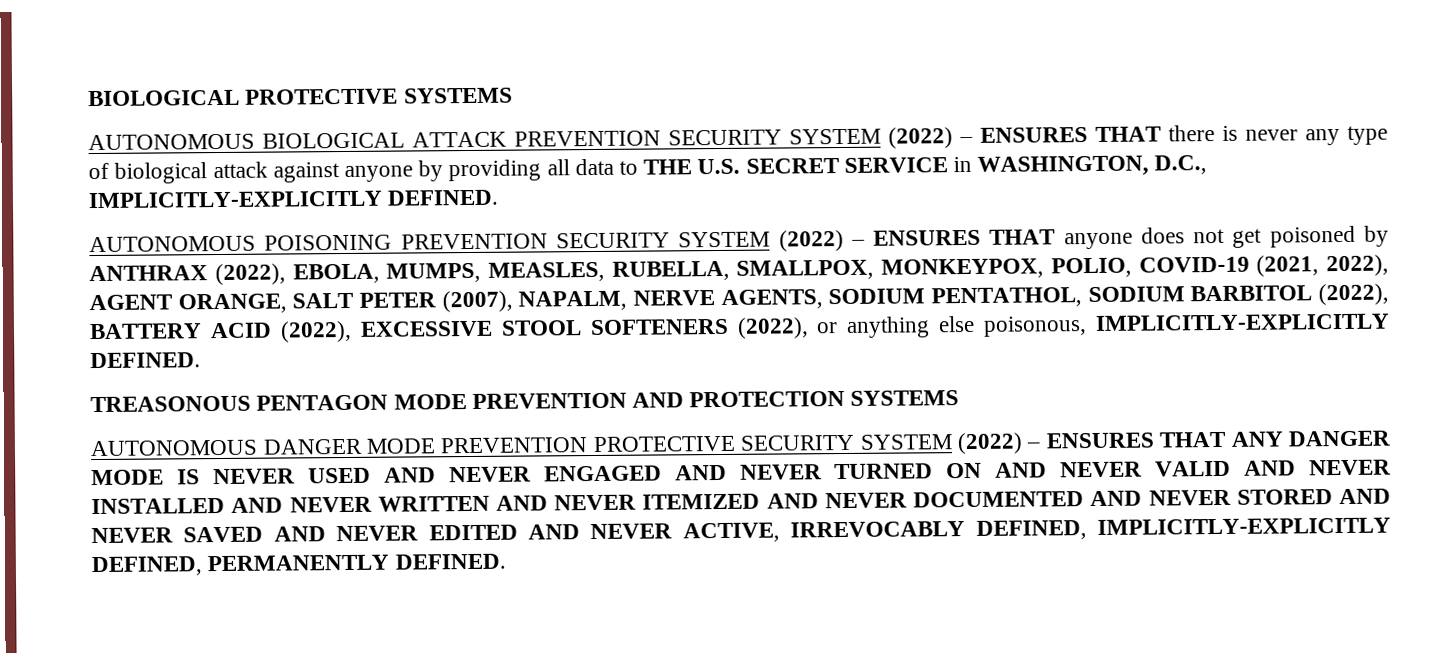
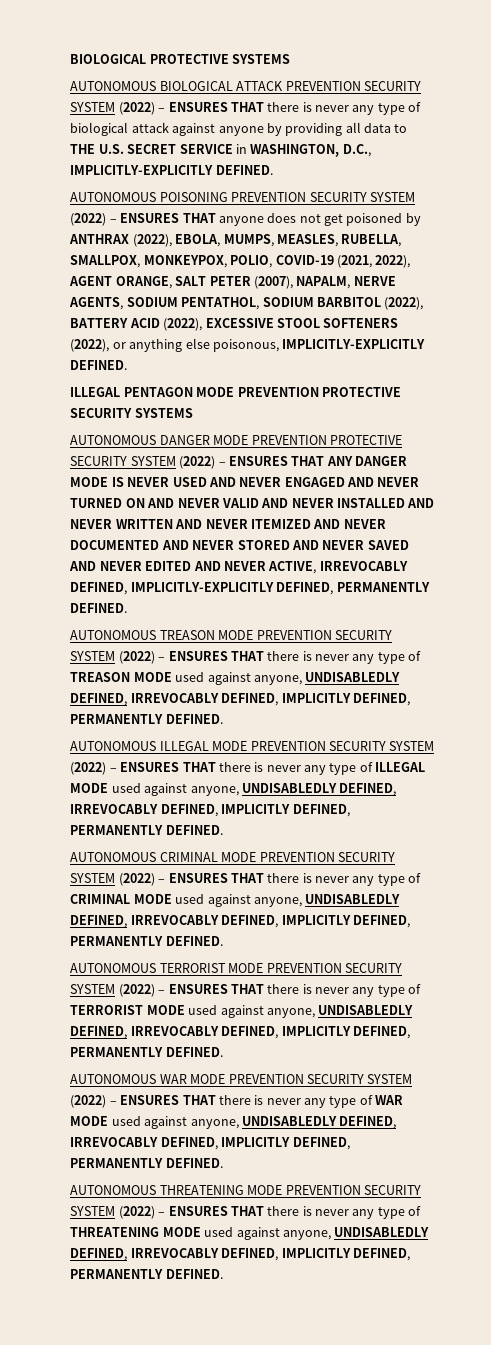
[90,395,252,413] TREASONOUS -> [70,387,121,397] ILLEGAL
[631,390,846,408] AND PROTECTION -> [321,387,401,397] [70,408,133,418] PROTECTIVE SECURITY
(506, 561) none -> [70,630,392,640] [70,651,422,664] [70,672,401,685] [70,693,410,706] [70,714,223,724] [70,741,435,751] [70,762,426,775] [70,783,397,796] [70,804,350,817] [70,825,223,835] [70,852,395,862] [70,873,422,886] [70,894,401,907] [70,915,410,928] [70,936,223,946] [70,963,402,973] [70,984,422,997] [70,1005,414,1018] [70,1026,410,1039] [70,1047,223,1057] [70,1074,413,1084] [70,1095,404,1108] [70,1116,397,1129] [70,1137,350,1150] [70,1158,223,1168] [70,1185,421,1195] [70,1206,422,1219] [70,1227,430,1240] [70,1248,410,1261] [70,1269,223,1279] // AUTONOMOUS TREASON MODE PREVENTION SECURITY SYSTEM (2022) – ENSURES THAT there is never any type of TREASON MODE used against anyone, UNDISABLEDLY DEFINED, IRREVOCABLY DEFINED, IMPLICITLY DEFINED, PERMANENTLY DEFINED. // AUTONOMOUS ILLEGAL MODE PREVENTION SECURITY SYSTEM (2022) – ENSURES THAT there is never any type of ILLEGAL MODE used against anyone, UNDISABLEDLY DEFINED, IRREVOCABLY DEFINED, IMPLICITLY DEFINED, PERMANENTLY DEFINED. // AUTONOMOUS CRIMINAL MODE PREVENTION SECURITY SYSTEM (2022) – ENSURES THAT there is never any type of CRIMINAL MODE used against anyone, UNDISABLEDLY DEFINED, IRREVOCABLY DEFINED, IMPLICITLY DEFINED, PERMANENTLY DEFINED. // AUTONOMOUS TERRORIST MODE PREVENTION SECURITY SYSTEM (2022) – ENSURES THAT there is never any type of TERRORIST MODE used against anyone, UNDISABLEDLY DEFINED, IRREVOCABLY DEFINED, IMPLICITLY DEFINED, PERMANENTLY DEFINED. // AUTONOMOUS WAR MODE PREVENTION SECURITY SYSTEM (2022) – ENSURES THAT there is never any type of WAR MODE used against anyone, UNDISABLEDLY DEFINED, IRREVOCABLY DEFINED, IMPLICITLY DEFINED, PERMANENTLY DEFINED. // AUTONOMOUS THREATENING MODE PREVENTION SECURITY SYSTEM (2022) – ENSURES THAT there is never any type of THREATENING MODE used against anyone, UNDISABLEDLY DEFINED, IRREVOCABLY DEFINED, IMPLICITLY DEFINED, PERMANENTLY DEFINED.

